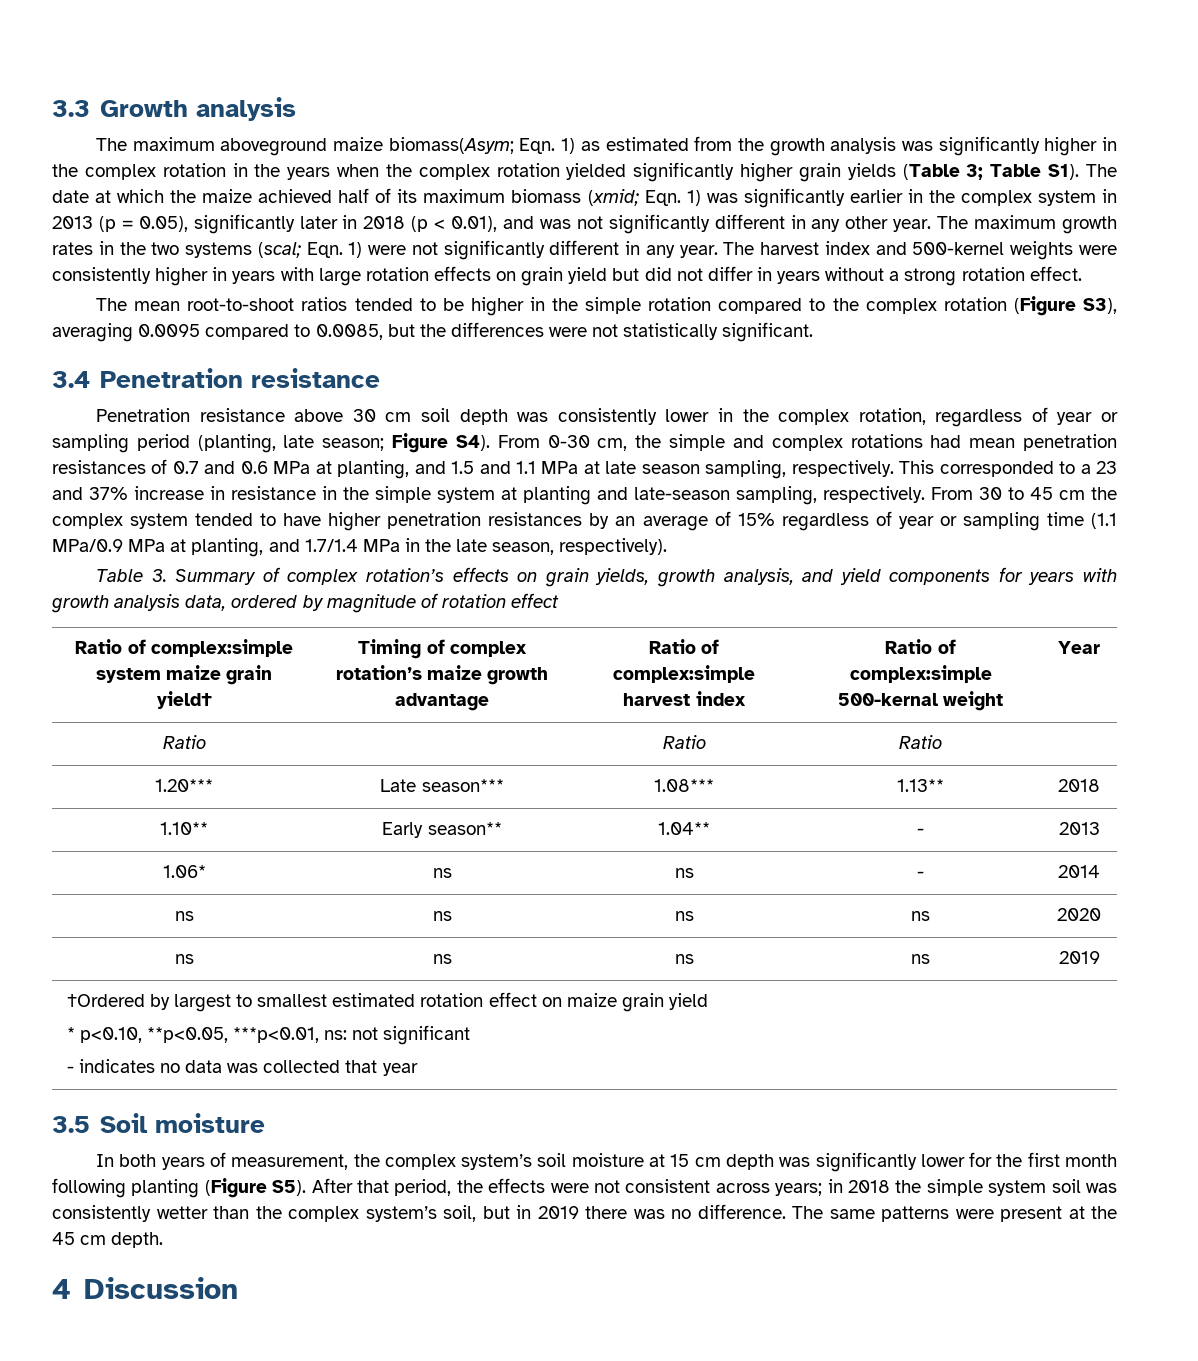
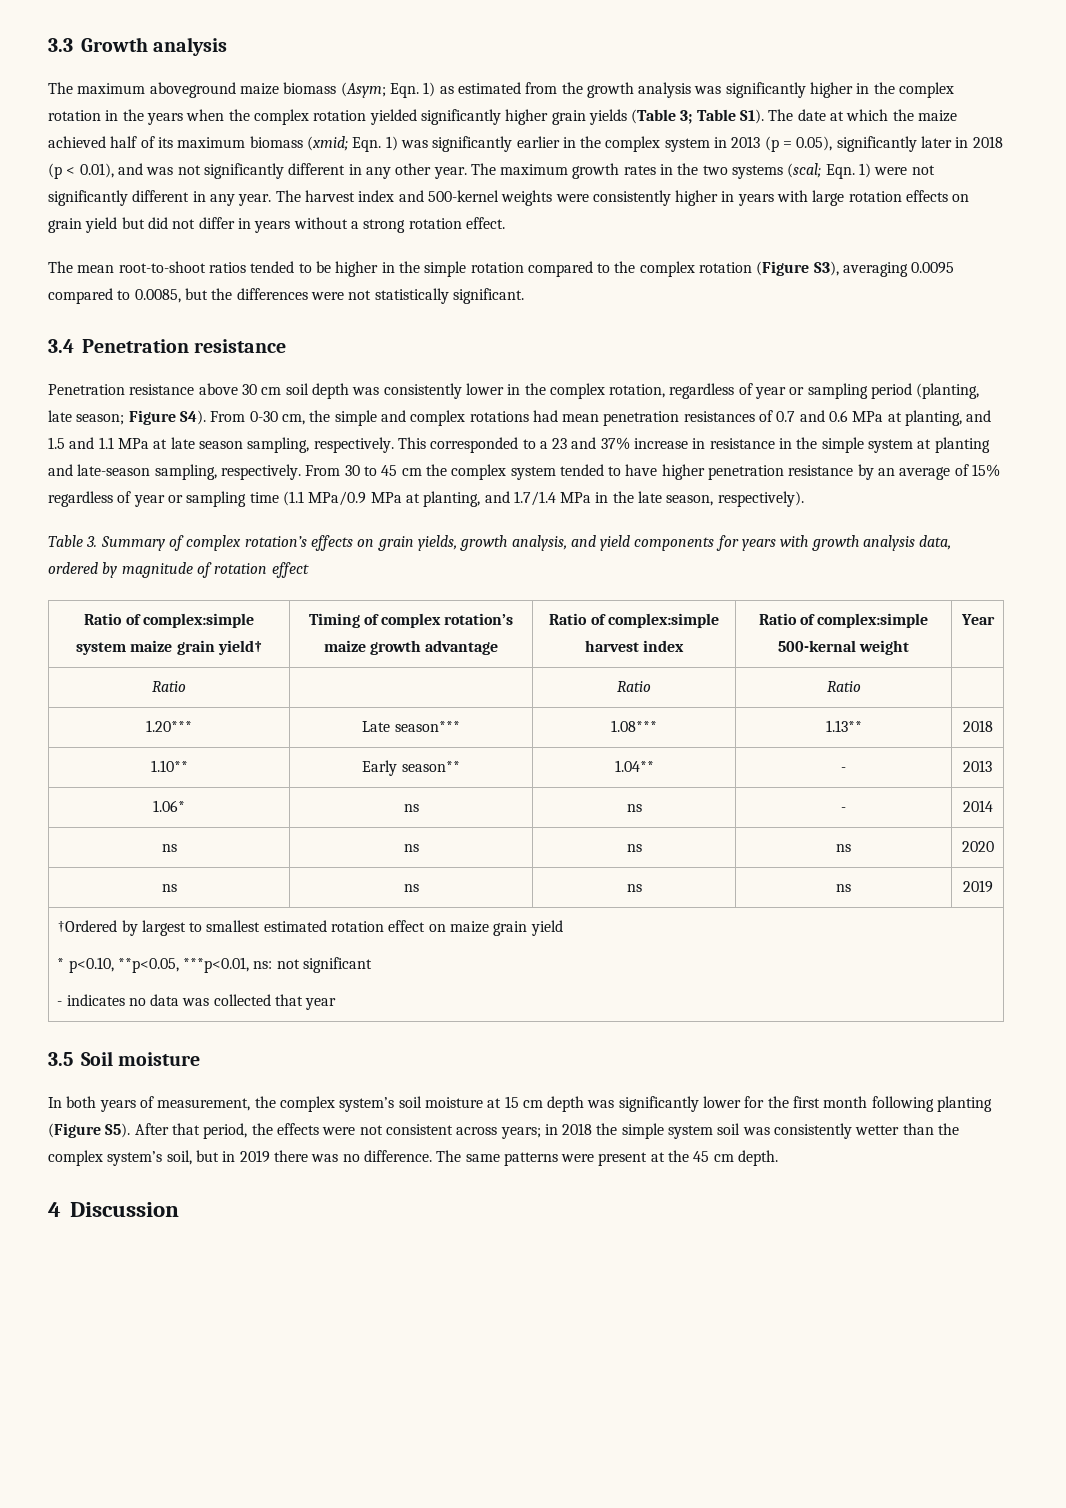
[388,137,514,154] biomass(Asym; -> [283,82,386,98] biomass (Asym;
[488,512,583,526] resistances -> [788,465,854,476] resistance

